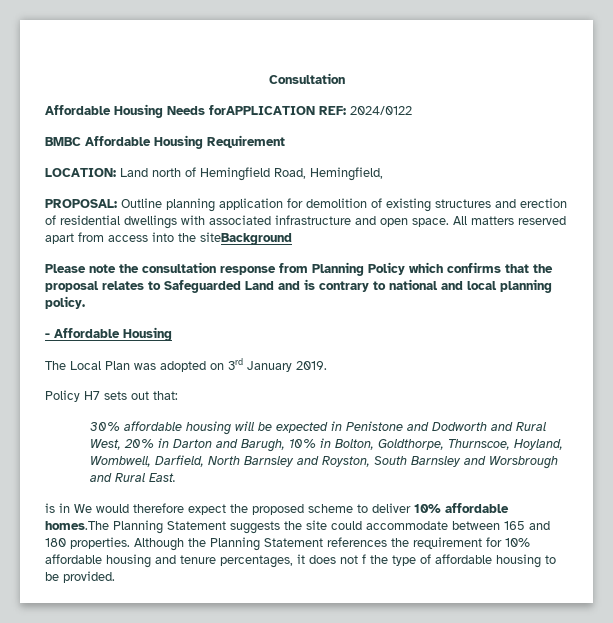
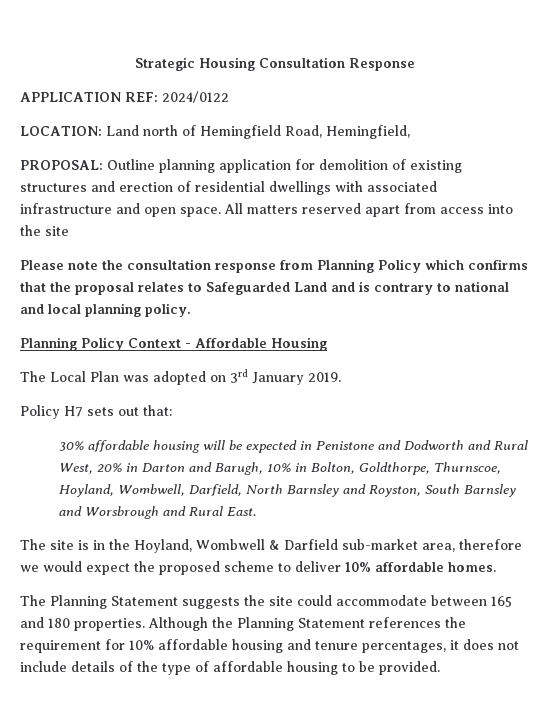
(268, 78) none -> [135,57,255,71] Strategic Housing
[45,104,412,118] [45,135,285,149] // Affordable Housing Needs forAPPLICATION REF: 2024/0122 // BMBC Affordable Housing Requirement -> [349,58,415,71] [20,91,229,103] Response // APPLICATION REF: 2024/0122
[200,232,292,245] siteBackground -> [45,226,69,236] site
(85, 302) none -> [20,337,181,351] Planning Policy Context
[45,503,184,513] is in We would therefore -> [20,539,522,553] [20,561,82,572] The site is in the Hoyland, Wombwell & Darfield sub-market area, therefore we would
[45,521,109,530] homes.The -> [448,562,496,572] [20,595,46,606] homes. // The
[362,554,366,564] f -> [20,661,133,672] include details of

